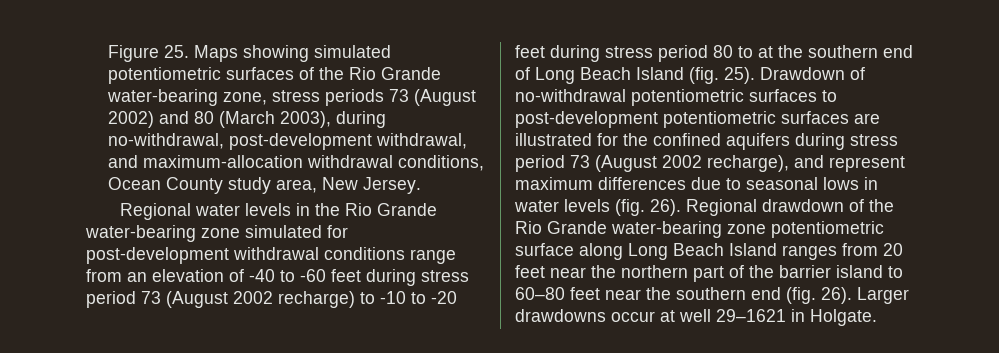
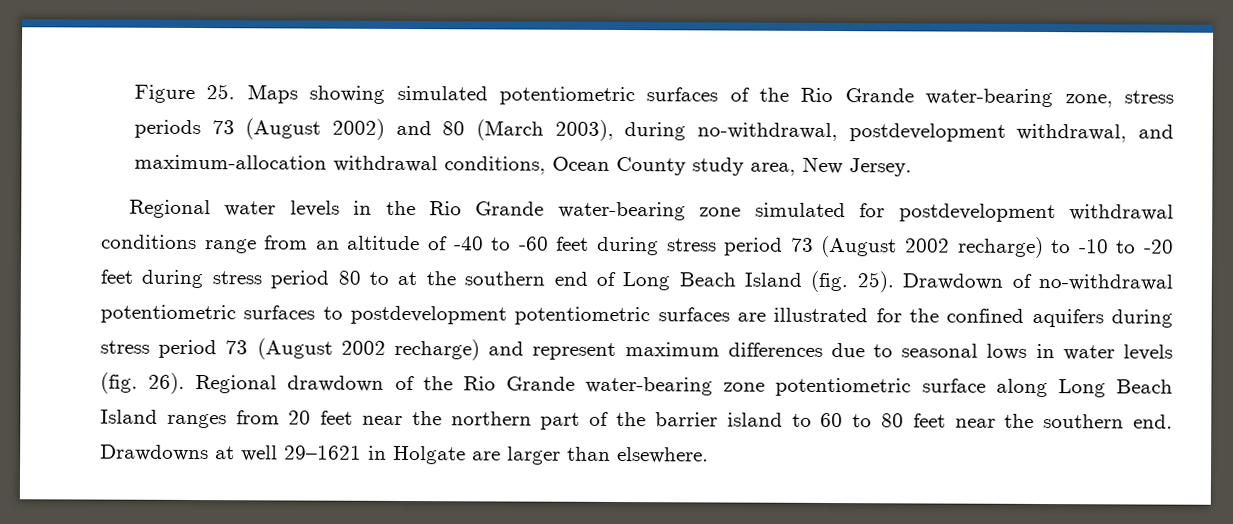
[228,133,372,150] post-development -> [848,123,1006,142] postdevelopment
[86,247,229,264] post-development -> [898,203,1056,223] postdevelopment
[152,269,224,282] elevation -> [347,235,421,251] altitude
[515,111,658,128] post-development -> [350,305,507,325] postdevelopment
[707,155,789,172] recharge), -> [393,338,480,361] recharge)
[515,287,565,300] 60–80 -> [820,412,904,428] 60 to 80
[751,287,909,304] [515,309,877,326] end (fig. 26). Larger drawdowns occur at well 29–1621 in Holgate. -> [1133,414,1174,429] [100,444,709,465] end. Drawdowns at well 29–1621 in Holgate are larger than elsewhere.

